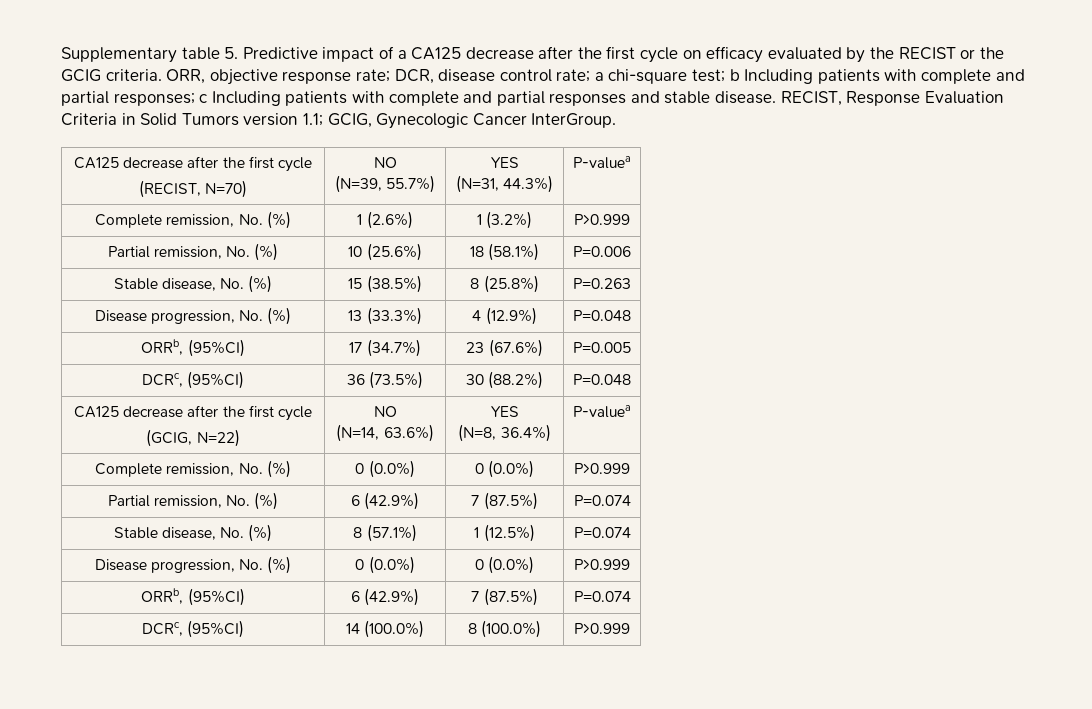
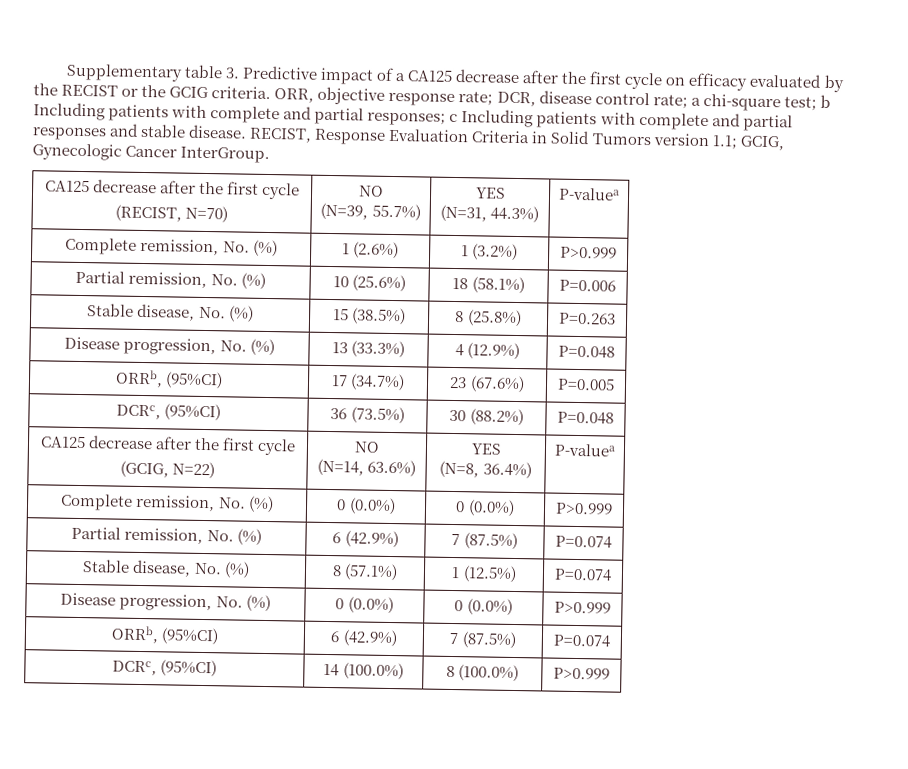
[224,47,239,59] 5. -> [224,67,240,79] 3.

